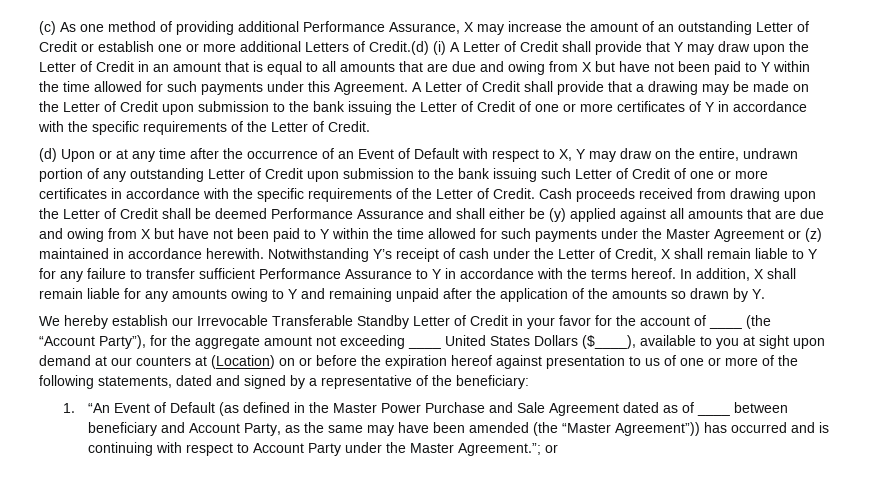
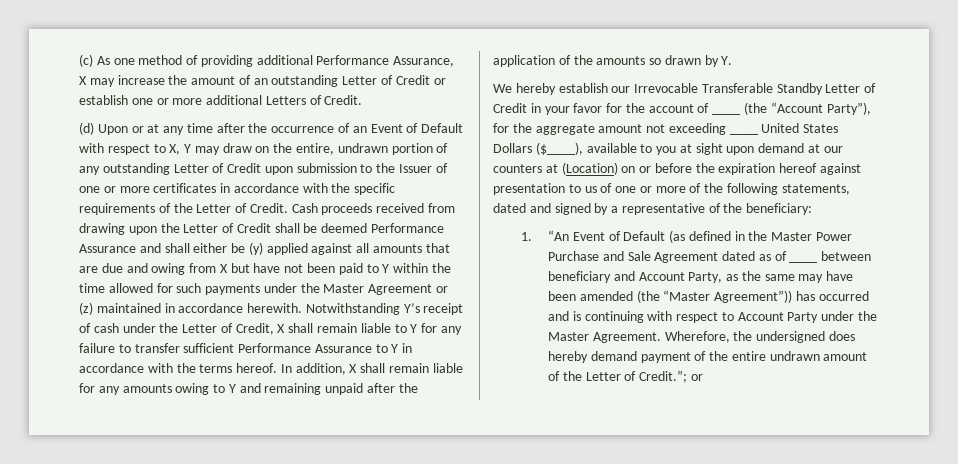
[369,41,809,55] [39,61,810,75] [39,81,809,95] [39,101,807,115] [38,121,324,135] Credit.(d) (i) A Letter of Credit shall provide that Y may draw upon the Letter of Credit in an amount that is equal to all amounts that are due and owing from X but have not been paid to Y within the time allowed for such payments under this Agreement. A Letter of Credit shall provide that a drawing may be made on the Letter of Credit upon submission to the bank issuing the Letter of Credit of one or more certificates of Y in accordance with the specific requirements of the Letter of -> (322, 100) none
[458,168,670,182] bank issuing such Letter of Credit -> [399,164,433,173] Issuer
[457,443,541,456] Agreement.”; -> [592,331,855,343] [548,351,868,363] [548,370,688,383] Agreement. Wherefore, the undersigned does hereby demand payment of the entire undrawn amount of the Letter of Credit.”;

